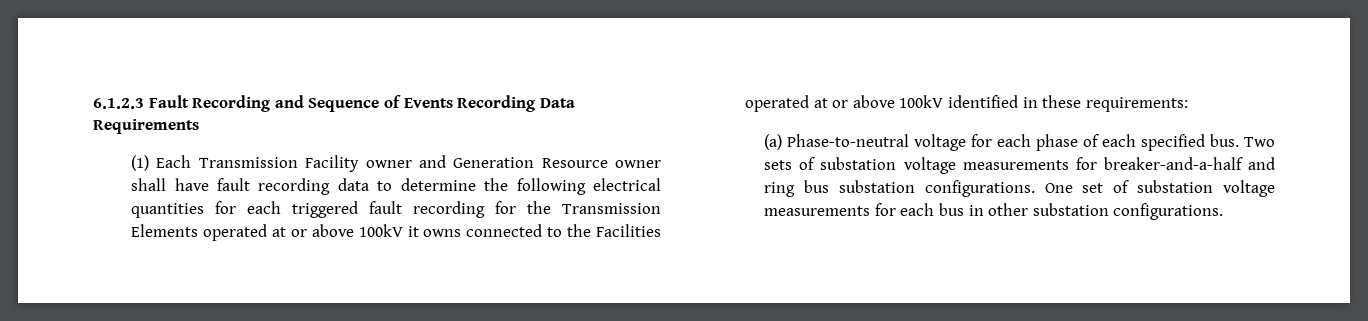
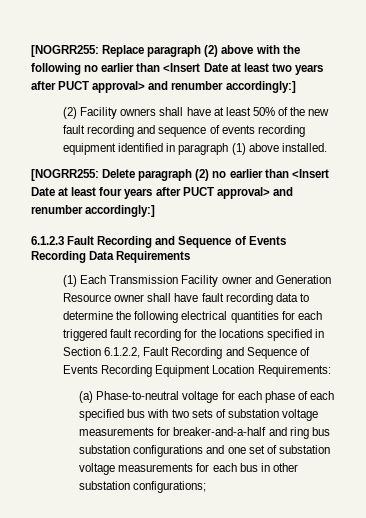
(93, 103) none -> [31,45,300,57] [31,63,323,75] [31,81,296,93] [63,107,330,119] [63,125,305,137] [63,143,327,155] [31,169,329,181] [31,187,293,199] [31,205,156,217] [NOGRR255: Replace paragraph (2) above with the following no earlier than <Insert Date at least two years after PUCT approval> and renumber accordingly:] // (2) Facility owners shall have at least 50% of the new fault recording and sequence of events recording equipment identified in paragraph (1) above installed. // [NOGRR255: Delete paragraph (2) no earlier than <Insert Date at least four years after PUCT approval> and renumber accordingly:] //
[561,203,661,214] [131,224,662,241] [745,95,1188,112] Transmission Elements operated at or above 100kV it owns connected to the Facilities operated at or above 100kV identified in these requirements: -> [218,329,324,341] [63,347,310,359] [63,365,331,377] locations specified in Section 6.1.2.2, Fault Recording and Sequence of Events Recording Equipment Location Requirements:
[1210,134,1275,147] bus. Two -> [127,409,189,418] bus with two
[924,180,1073,197] configurations. One -> [133,445,246,457] configurations and one
[1113,203,1224,220] configurations. -> [133,481,207,493] configurations;

